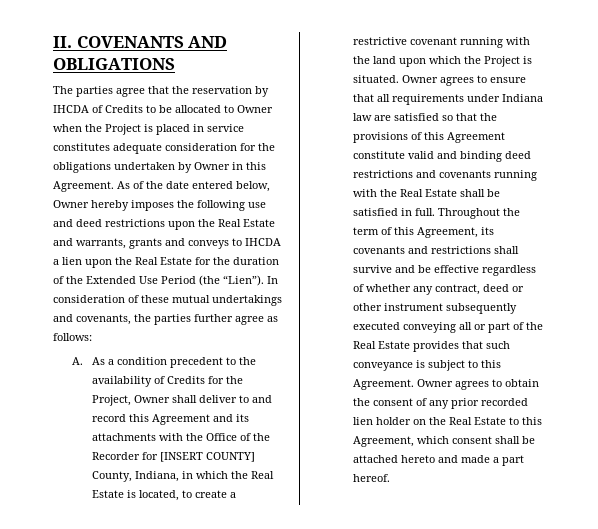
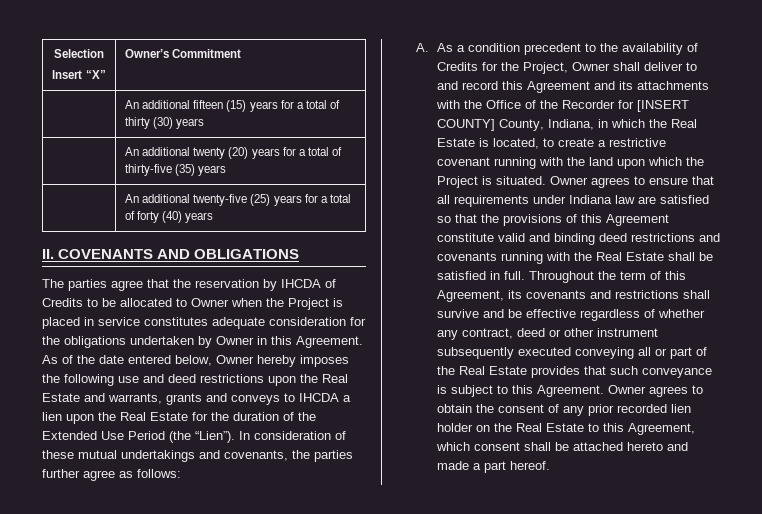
(53, 42) none -> [54,49,104,58] [52,70,106,79] [125,49,242,58] [125,100,340,112] [125,117,205,129] [125,147,342,159] [125,164,227,176] [125,194,351,206] [125,211,214,223] Selection // Insert “X” | Owner’s Commitment // | An additional fifteen (15) years for a total of thirty (30) years // | An additional twenty (20) years for a total of thirty-five (35) years // | An additional twenty-five (25) years for a total of forty (40) years //

